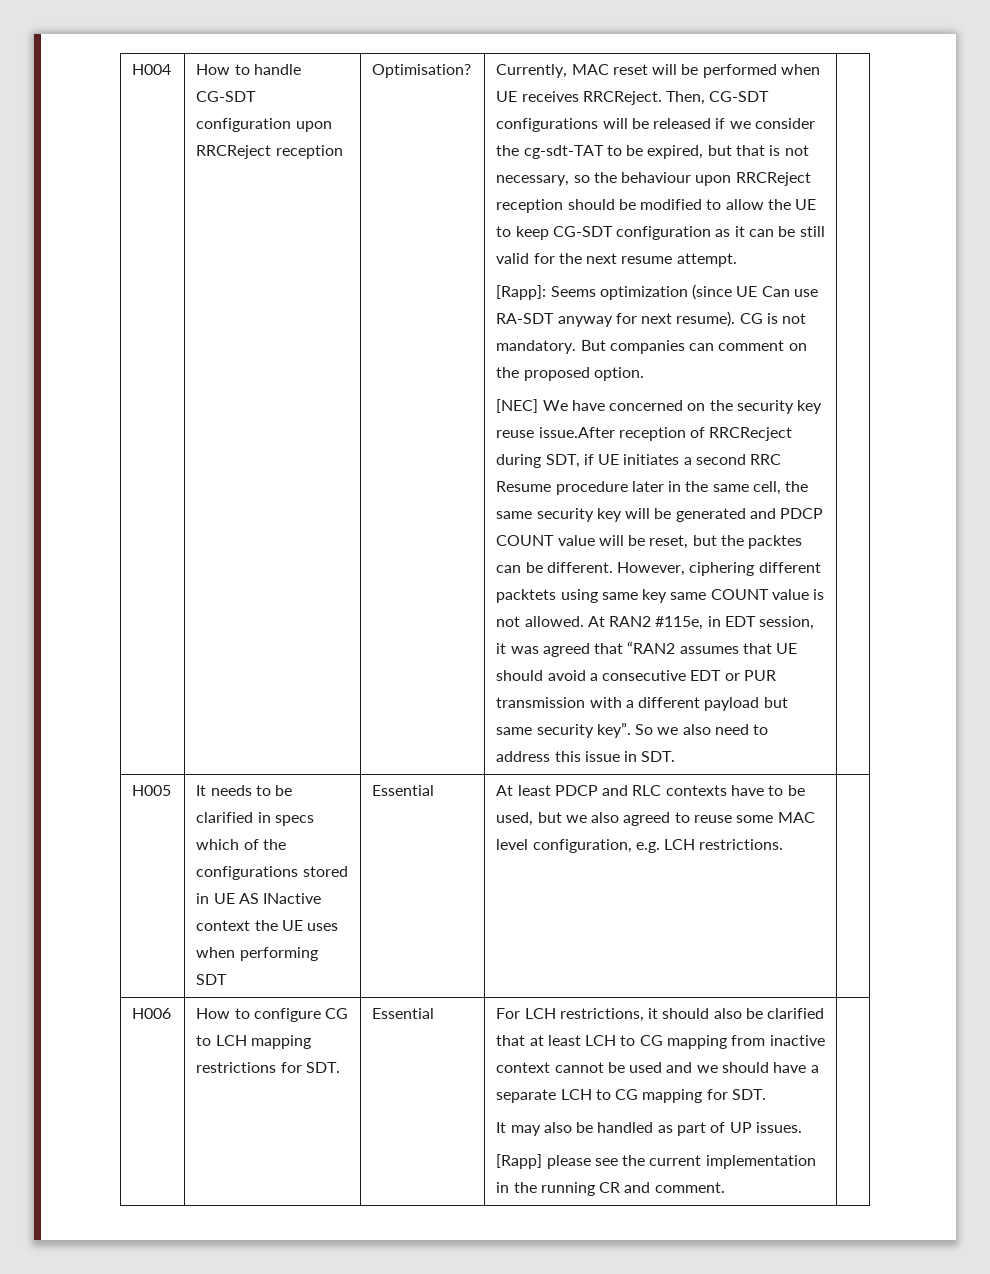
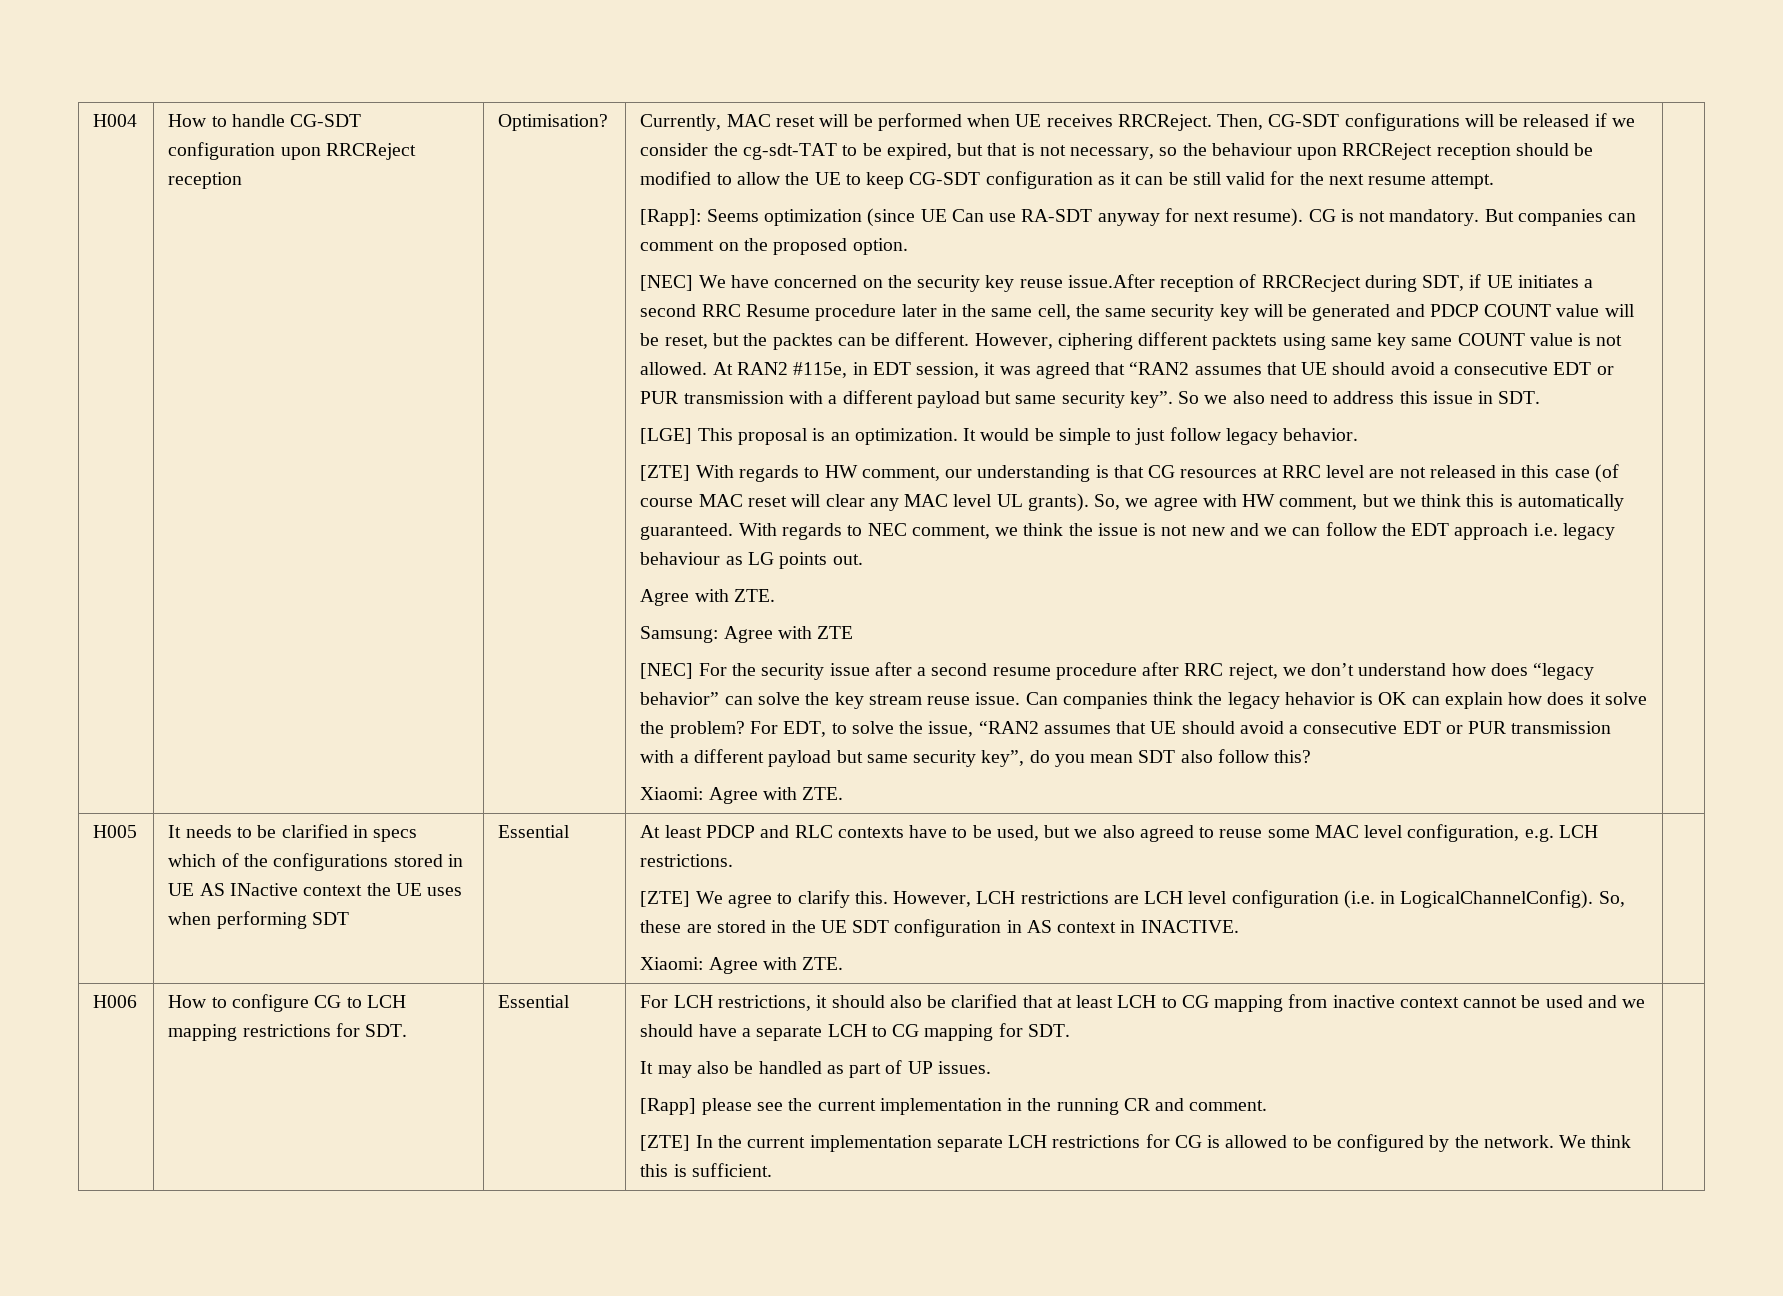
(676, 756) none -> [640,427,1359,445] [640,464,1620,483] [640,493,1625,512] [640,522,1616,540] [640,552,863,569] [640,589,775,606] [640,626,854,643] [640,662,1595,680] [640,692,1648,709] [640,721,1612,738] [640,749,1312,767] [640,787,844,804] // [LGE] This proposal is an optimization. It would be simple to just follow legacy behavior. // [ZTE] With regards to HW comment, our understanding is that CG resources at RRC level are not released in this case (of course MAC reset will clear any MAC level UL grants). So, we agree with HW comment, but we think this is automatically guaranteed. With regards to NEC comment, we think the issue is not new and we can follow the EDT approach i.e. legacy behaviour as LG points out. // Agree with ZTE. // Samsung: Agree with ZTE // [NEC] For the security issue after a second resume procedure after RRC reject, we don’t understand how does “legacy behavior” can solve the key stream reuse issue. Can companies think the legacy hehavior is OK can explain how does it solve the problem? For EDT, to solve the issue, “RAN2 assumes that UE should avoid a consecutive EDT or PUR transmission with a different payload but same security key”, do you mean SDT also follow this? // Xiaomi: Agree with ZTE.
(784, 844) none -> [640,890,1625,909] [640,919,1239,937] [640,957,844,974] // [ZTE] We agree to clarify this. However, LCH restrictions are LCH level configuration (i.e. in LogicalChannelConfig). So, these are stored in the UE SDT configuration in AS context in INACTIVE. // Xiaomi: Agree with ZTE.
(725, 1187) none -> [640,1134,1632,1152] [640,1163,772,1177] // [ZTE] In the current implementation separate LCH restrictions for CG is allowed to be configured by the network. We think this is sufficient.

